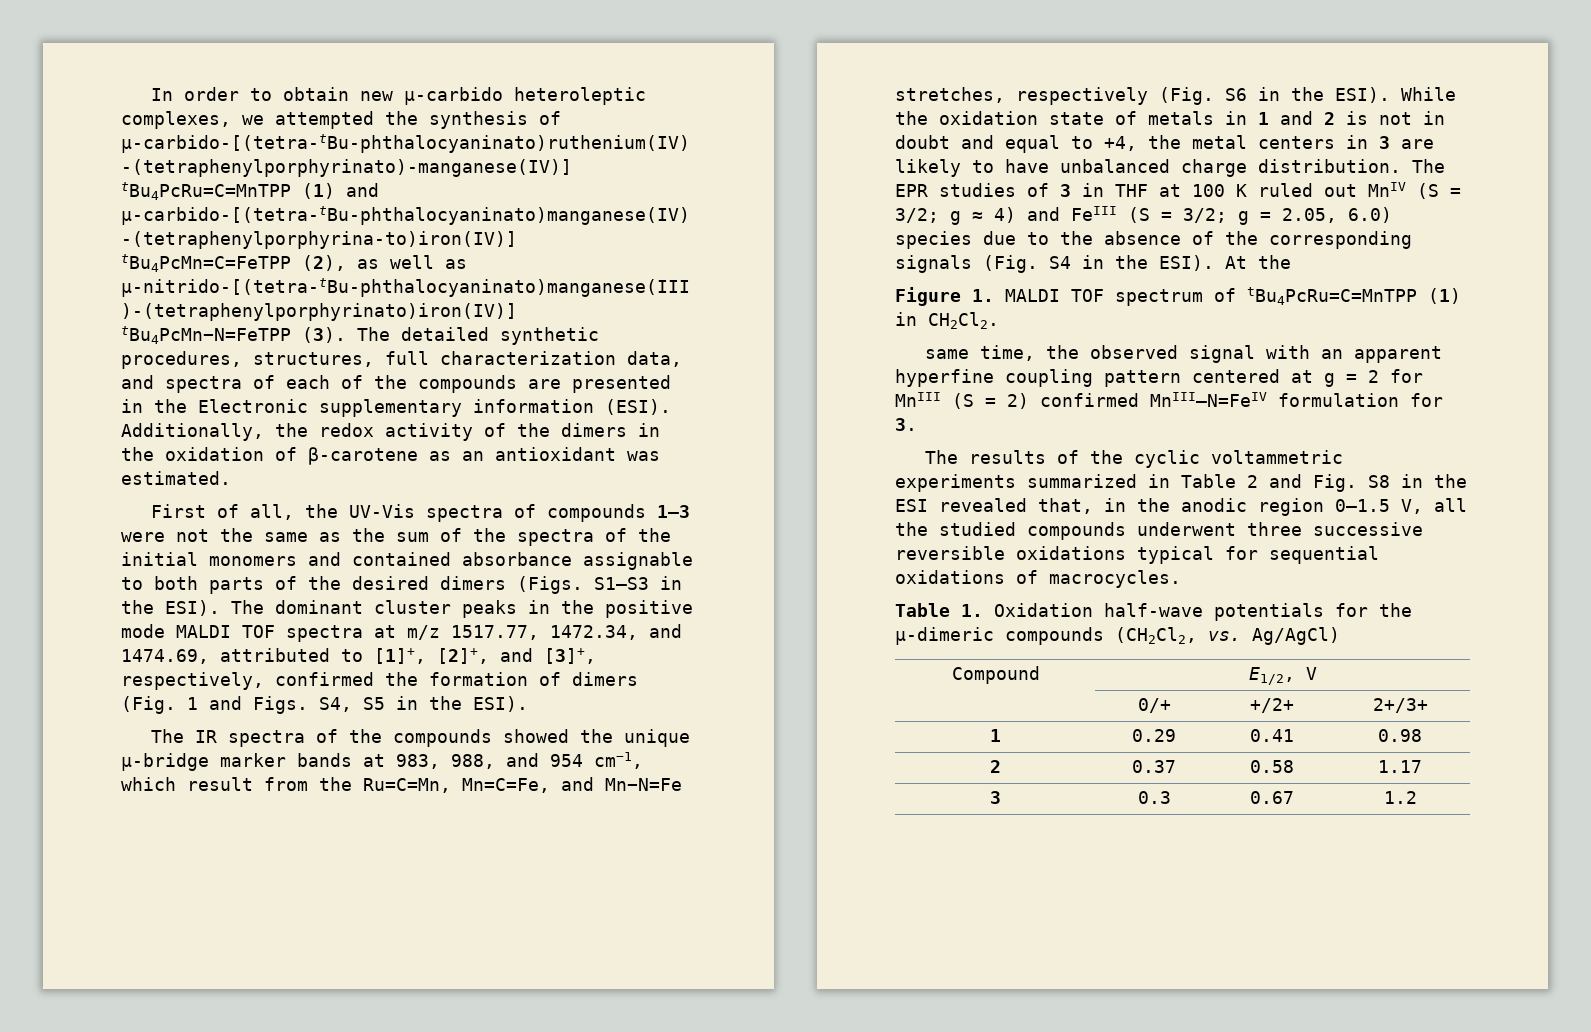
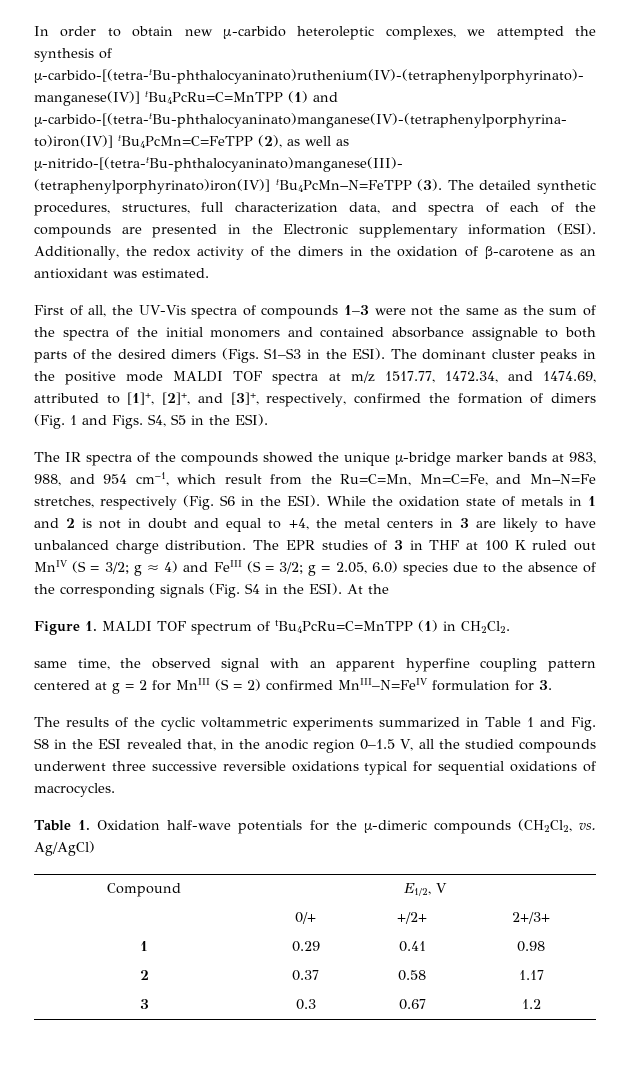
[1247,475,1258,488] 2 -> [526,717,534,727] 1

